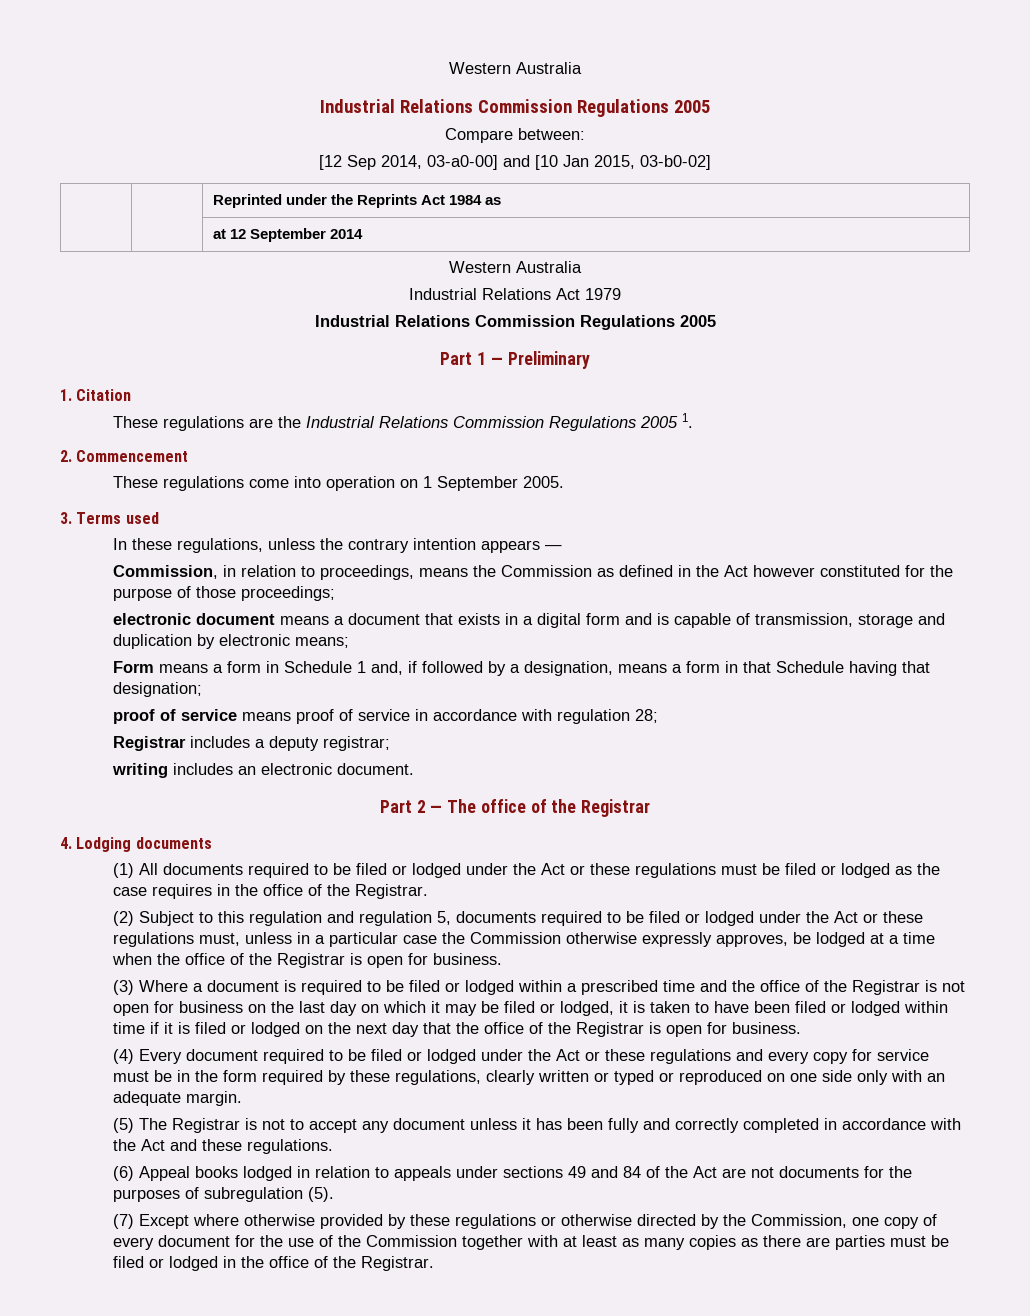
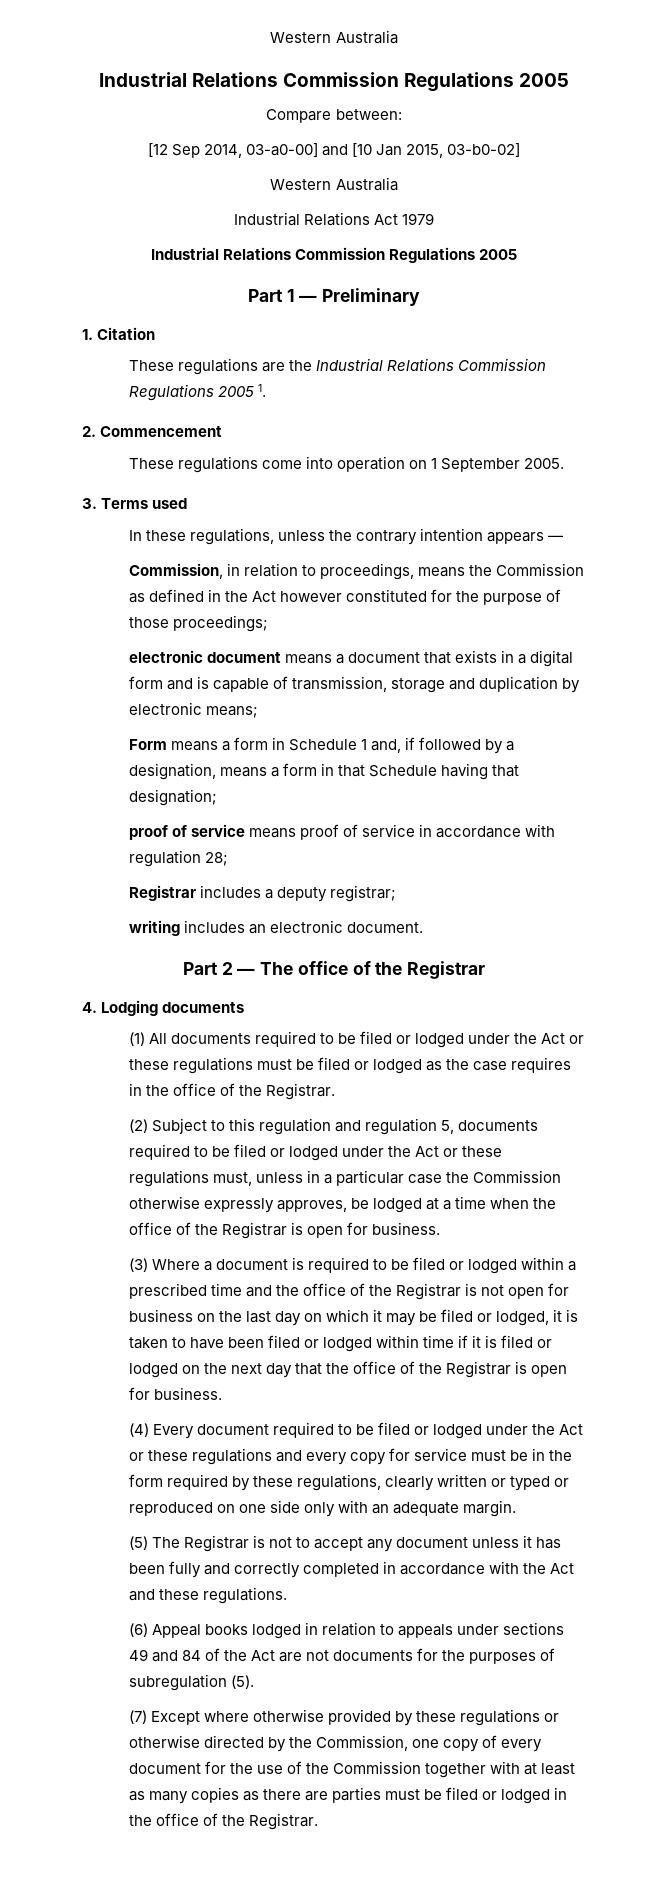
[212,194,501,208] [212,228,363,242] // | | Reprinted under the Reprints Act 1984 as // | | at 12 September 2014 -> (521, 150) none

